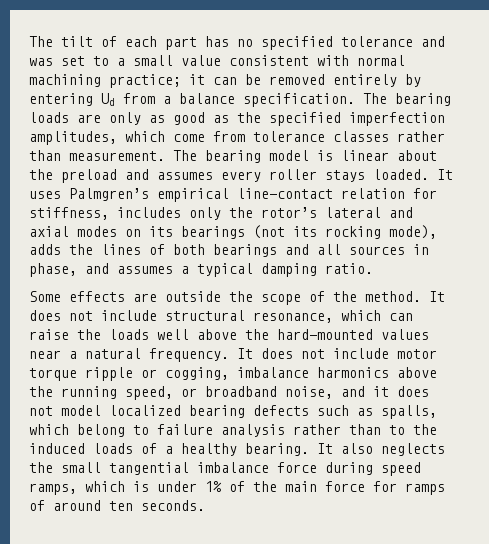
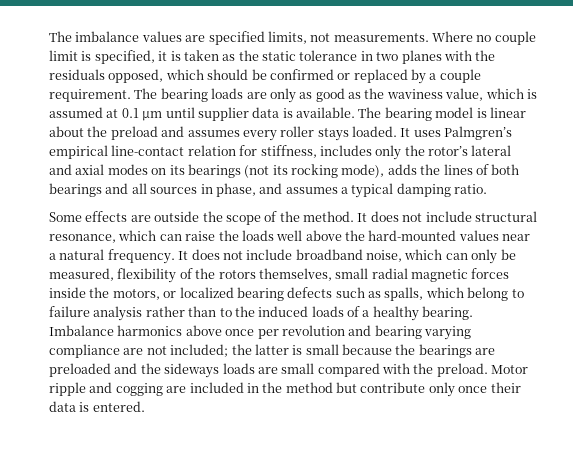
[29,36,445,50] [29,55,405,66] [29,74,421,88] [29,93,355,107] The tilt of each part has no specified tolerance and was set to a small value consistent with normal machining practice; it can be removed entirely by entering Ud from a balance specification. -> [49,31,536,45] [49,50,496,64] [49,69,481,84] [49,89,131,102] The imbalance values are specified limits, not measurements. Where no couple limit is specified, it is taken as the static tolerance in two planes with the residuals opposed, which should be confirmed or replaced by a couple requirement.
[269,112,445,126] [29,131,445,145] [29,150,165,161] specified imperfection amplitudes, which come from tolerance classes rather than measurement. -> [386,88,537,101] [49,107,355,121] waviness value, which is assumed at 0.1 µm until supplier data is available.
[397,349,437,359] [29,367,437,381] [29,386,429,400] [29,405,101,416] motor torque ripple or cogging, imbalance harmonics above the running speed, or broadband noise, and it does not model -> [295,249,516,264] [49,268,510,283] [49,287,177,300] broadband noise, which can only be measured, flexibility of the rotors themselves, small radial magnetic forces inside the motors, or
[317,443,445,456] [29,462,421,476] [29,481,445,495] [29,500,205,511] It also neglects the small tangential imbalance force during speed ramps, which is under 1% of the main force for ramps of around ten seconds. -> [49,325,471,340] [49,344,496,358] [49,363,529,378] [49,382,521,397] [49,401,145,412] Imbalance harmonics above once per revolution and bearing varying compliance are not included; the latter is small because the bearings are preloaded and the sideways loads are small compared with the preload. Motor ripple and cogging are included in the method but contribute only once their data is entered.

